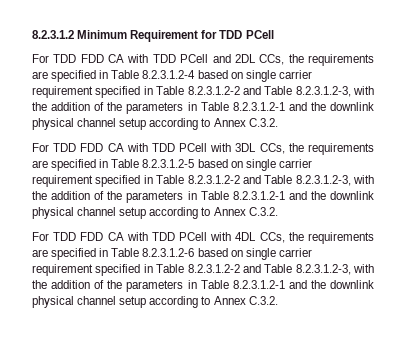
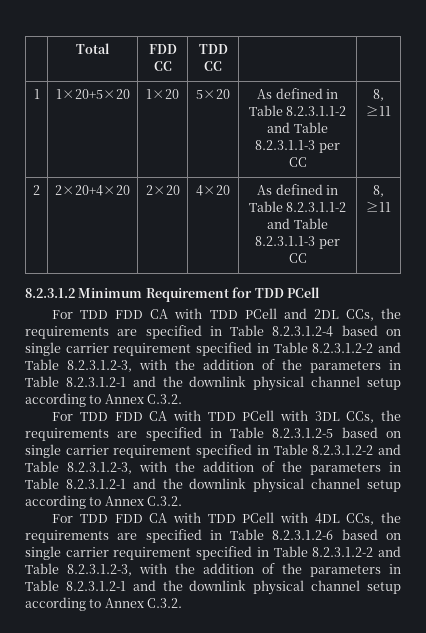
(32, 34) none -> [76,43,110,54] [148,44,177,54] [153,61,172,71] [198,44,228,54] [204,61,222,71] [33,89,40,99] [55,89,130,99] [146,89,179,99] [196,89,230,99] [257,88,338,99] [248,105,347,116] [267,122,328,133] [255,140,340,153] [288,157,307,167] [373,89,384,101] [366,105,391,116] [33,185,40,195] [55,185,130,196] [145,185,180,195] [196,185,230,196] [257,184,338,195] [248,201,347,212] [267,218,328,229] [255,236,340,249] [288,253,307,263] [373,185,384,197] [366,201,391,212] | Total | FDD CC | TDD CC | | // 1 | 1×20+5×20 | 1×20 | 5×20 | As defined in Table 8.2.3.1.1-2 and Table 8.2.3.1.1-3 per CC | 8, ≥11 // 2 | 2×20+4×20 | 2×20 | 4×20 | As defined in Table 8.2.3.1.1-2 and Table 8.2.3.1.1-3 per CC | 8, ≥11 //

